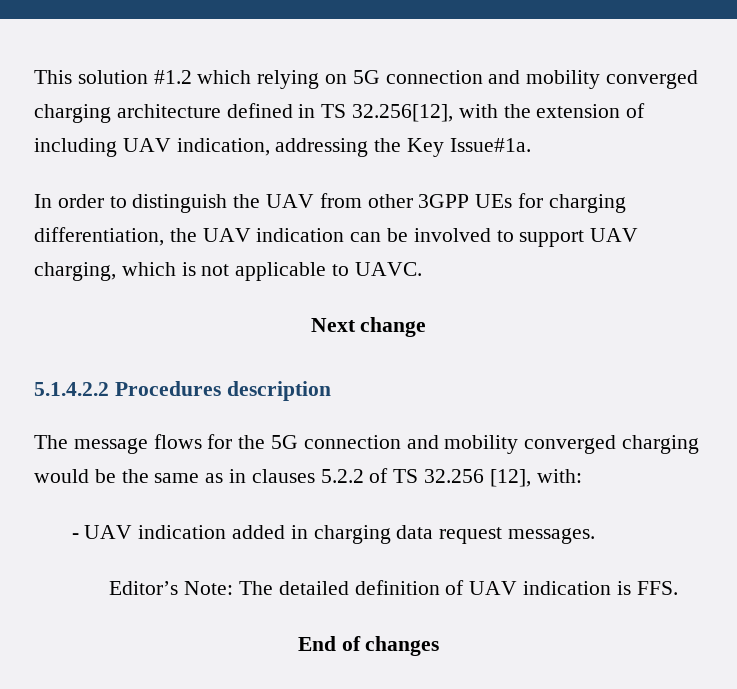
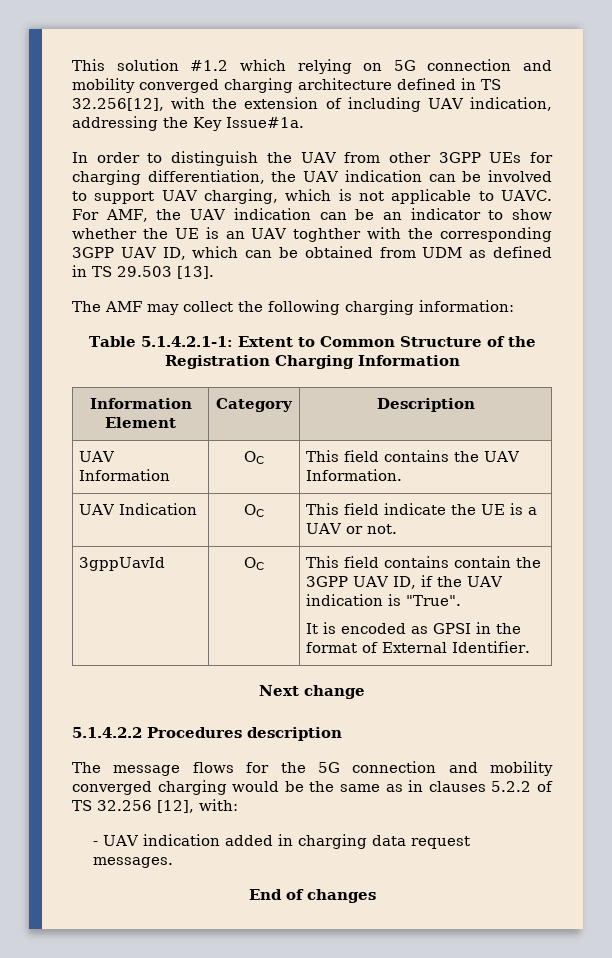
(422, 269) none -> [72,208,553,222] [72,227,552,242] [72,246,552,260] [72,265,214,279] [72,300,514,315] [88,336,536,347] [164,355,460,369] [89,398,192,409] [105,417,176,428] [216,398,293,412] [376,398,475,412] [79,451,116,462] [79,469,171,481] [244,451,264,464] [306,450,521,462] [306,469,403,481] [79,503,198,515] [244,504,264,517] [306,503,538,515] [306,523,398,534] [79,557,166,571] [244,557,264,570] [306,556,542,568] [306,575,504,589] [306,594,462,606] [306,622,522,634] [306,641,531,653] For AMF, the UAV indication can be an indicator to show whether the UE is an UAV toghther with the corresponding 3GPP UAV ID, which can be obtained from UDM as defined in TS 29.503 [13]. // The AMF may collect the following charging information: // Table 5.1.4.2.1-1: Extent to Common Structure of the Registration Charging Information // Information Element | Category | Description // UAV Information | OC | This field contains the UAV Information. // UAV Indication | OC | This field indicate the UE is a UAV or not. // 3gppUavId | OC | This field contains contain the 3GPP UAV ID, if the UAV indication is "True". // It is encoded as GPSI in the format of External Identifier.
[109,580,678,595] // Editor’s Note: The detailed definition of UAV indication is FFS. -> (174, 862) none

